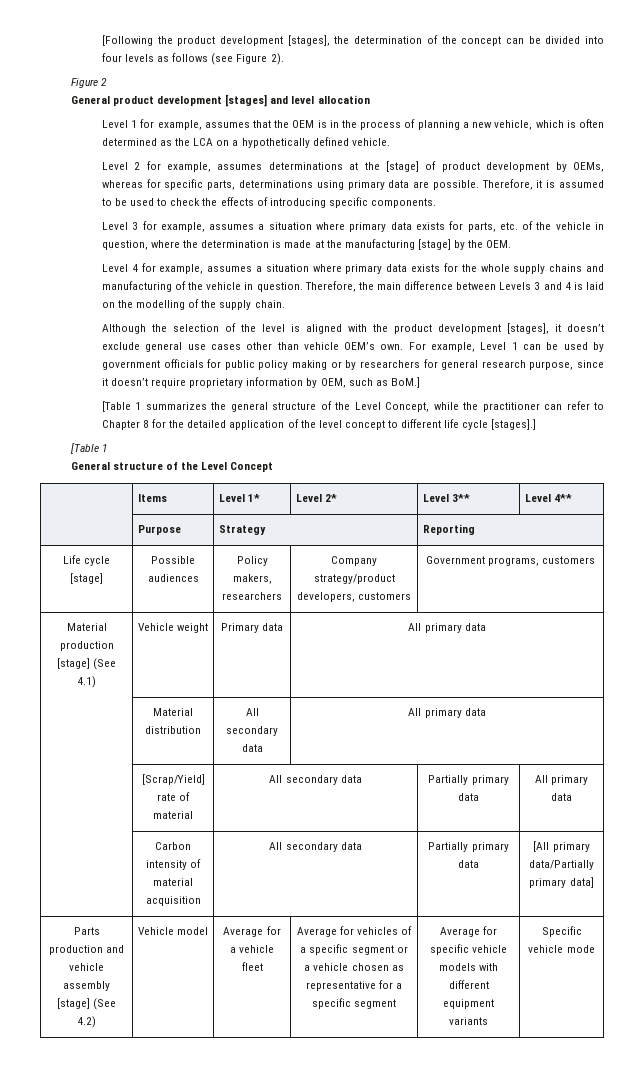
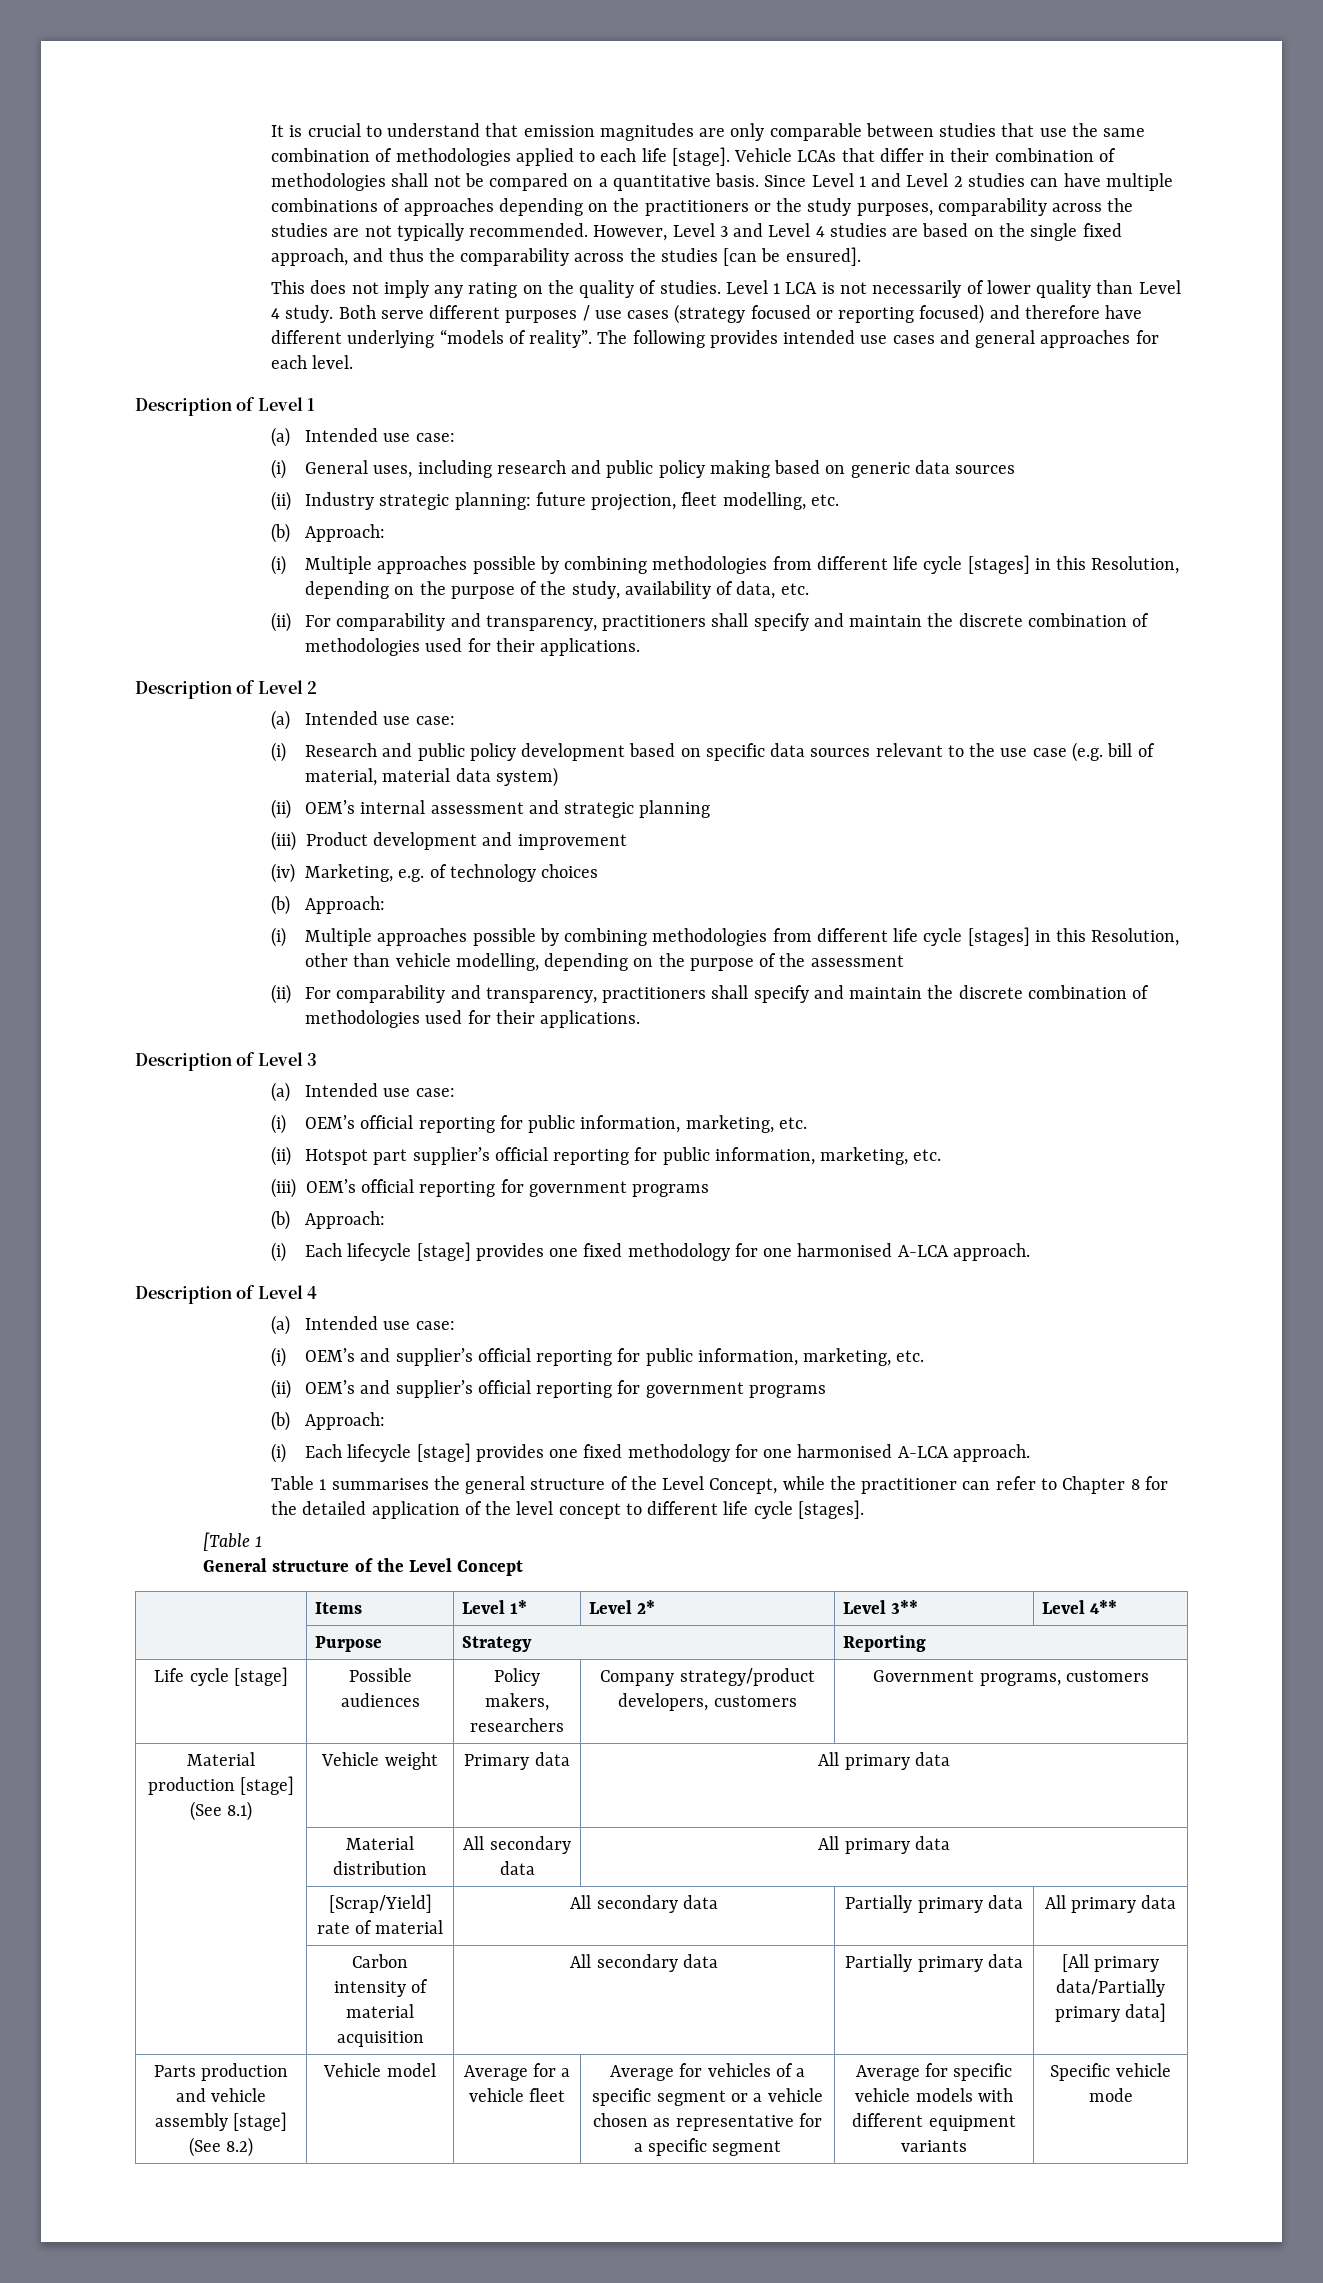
[101,35,605,46] [101,53,284,65] [70,78,108,88] [70,94,370,107] [101,119,604,130] [101,137,390,148] [101,161,604,172] [101,179,604,190] [101,197,436,208] [101,221,604,232] [101,239,512,250] [101,263,605,274] [101,281,605,292] [101,299,285,310] [101,323,604,334] [101,342,605,352] [101,359,604,370] [101,377,420,388] [101,401,207,412] [Following the product development [stages], the determination of the concept can be divided into four levels as follows (see Figure 2). // Figure 2 // General product development [stages] and level allocation // Level 1 for example, assumes that the OEM is in the process of planning a new vehicle, which is often determined as the LCA on a hypothetically defined vehicle. // Level 2 for example, assumes determinations at the [stage] of product development by OEMs, whereas for specific parts, determinations using primary data are possible. Therefore, it is assumed to be used to check the effects of introducing specific components. // Level 3 for example, assumes a situation where primary data exists for parts, etc. of the vehicle in question, where the determination is made at the manufacturing [stage] by the OEM. // Level 4 for example, assumes a situation where primary data exists for the whole supply chains and manufacturing of the vehicle in question. Therefore, the main difference between Levels 3 and 4 is laid on the modelling of the supply chain. // Although the selection of the level is aligned with the product development [stages], it doesn’t exclude general use cases other than vehicle OEM’s own. For example, Level 1 can be used by government officials for public policy making or by researchers for general research purpose, since it doesn’t require proprietary information by OEM, such as BoM.] // [Table 1 summarizes -> [271,123,1146,141] [271,147,1117,166] [271,173,1173,191] [271,198,1134,216] [271,223,1122,241] [271,247,861,266] [271,280,1181,298] [271,304,1143,324] [271,329,1159,348] [271,355,354,369] [135,397,316,416] [271,427,455,447] [271,459,1016,479] [271,491,839,511] [271,523,386,543] [271,555,1180,575] [305,581,809,599] [271,612,1150,632] [305,638,641,656] [135,680,318,699] [271,710,455,730] [271,742,1155,762] [305,767,558,787] [271,799,711,819] [271,831,627,851] [271,863,599,883] [271,895,386,915] [271,927,1180,947] [305,953,904,971] [271,984,1150,1004] [305,1010,641,1028] [135,1052,318,1071] [271,1082,455,1102] [271,1114,807,1134] [271,1146,942,1166] [271,1178,710,1198] [271,1210,386,1230] [271,1242,1030,1262] [135,1285,318,1304] [271,1315,455,1335] [271,1347,925,1367] [271,1379,826,1399] [271,1411,386,1431] [271,1443,1030,1463] [271,1476,429,1490] It is crucial to understand that emission magnitudes are only comparable between studies that use the same combination of methodologies applied to each life [stage]. Vehicle LCAs that differ in their combination of methodologies shall not be compared on a quantitative basis. Since Level 1 and Level 2 studies can have multiple combinations of approaches depending on the practitioners or the study purposes, comparability across the studies are not typically recommended. However, Level 3 and Level 4 studies are based on the single fixed approach, and thus the comparability across the studies [can be ensured]. // This does not imply any rating on the quality of studies. Level 1 LCA is not necessarily of lower quality than Level 4 study. Both serve different purposes / use cases (strategy focused or reporting focused) and therefore have different underlying “models of reality”. The following provides intended use cases and general approaches for each level. // Description of Level 1 // (a) Intended use case: // (i) General uses, including research and public policy making based on generic data sources // (ii) Industry strategic planning: future projection, fleet modelling, etc. // (b) Approach: // (i) Multiple approaches possible by combining methodologies from different life cycle [stages] in this Resolution, depending on the purpose of the study, availability of data, etc. // (ii) For comparability and transparency, practitioners shall specify and maintain the discrete combination of methodologies used for their applications. // Description of Level 2 // (a) Intended use case: // (i) Research and public policy development based on specific data sources relevant to the use case (e.g. bill of material, material data system) // (ii) OEM’s internal assessment and strategic planning // (iii) Product development and improvement // (iv) Marketing, e.g. of technology choices // (b) Approach: // (i) Multiple approaches possible by combining methodologies from different life cycle [stages] in this Resolution, other than vehicle modelling, depending on the purpose of the assessment // (ii) For comparability and transparency, practitioners shall specify and maintain the discrete combination of methodologies used for their applications. // Description of Level 3 // (a) Intended use case: // (i) OEM’s official reporting for public information, marketing, etc. // (ii) Hotspot part supplier’s official reporting for public information, marketing, etc. // (iii) OEM’s official reporting for government programs // (b) Approach: // (i) Each lifecycle [stage] provides one fixed methodology for one harmonised A-LCA approach. // Description of Level 4 // (a) Intended use case: // (i) OEM’s and supplier’s official reporting for public information, marketing, etc. // (ii) OEM’s and supplier’s official reporting for government programs // (b) Approach: // (i) Each lifecycle [stage] provides one fixed methodology for one harmonised A-LCA approach. // Table 1 summarises
[491,419,537,430] [stages].] -> [797,1500,864,1519] [stages].
[77,676,96,688] 4.1) -> [227,1801,253,1821] 8.1)
[77,1016,96,1028] 4.2) -> [226,2137,254,2157] 8.2)

